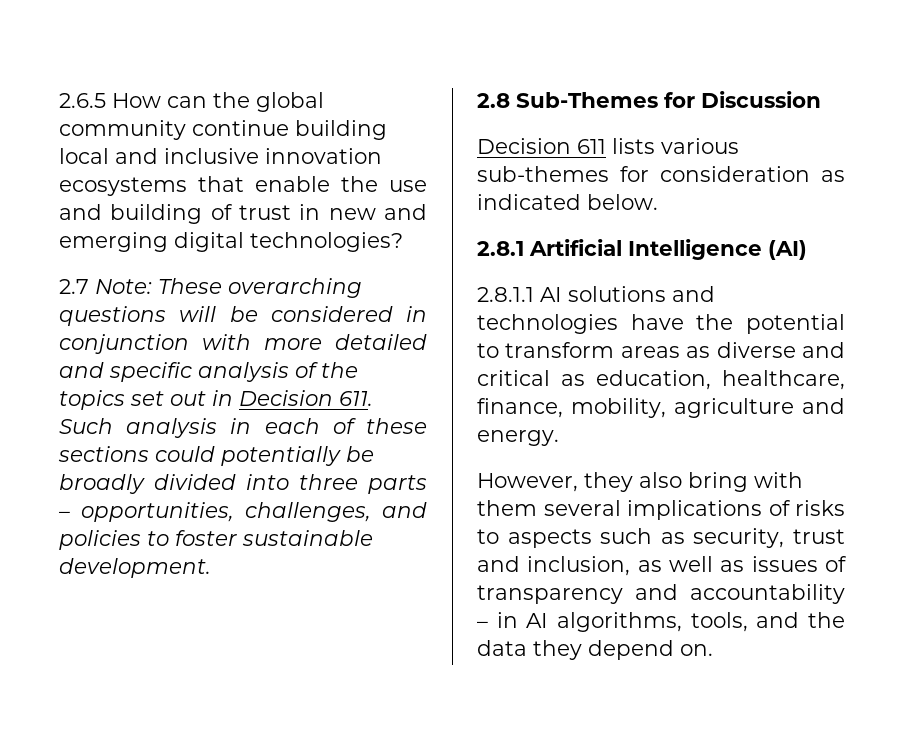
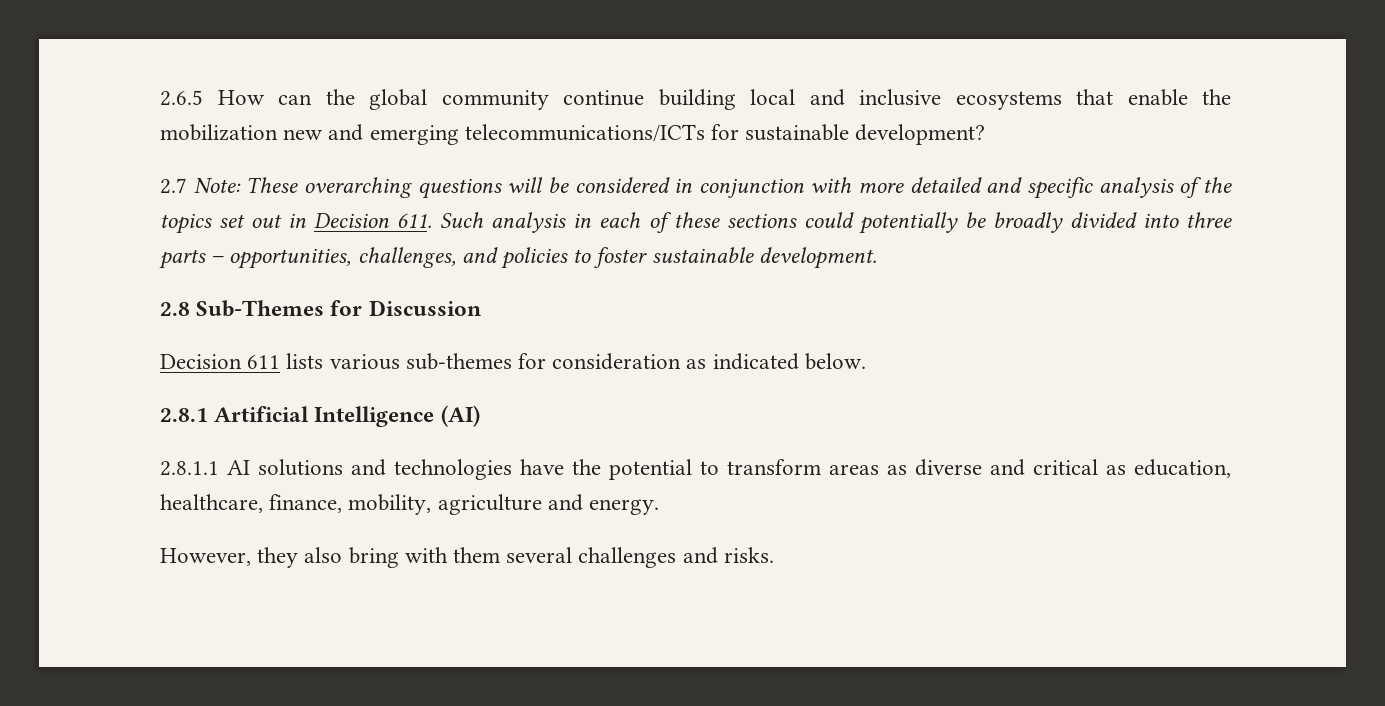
[265,148,382,164] innovation -> (941, 97) none
[389,180,427,192] [59,204,427,224] [59,232,403,252] use and building of trust in new and emerging digital technologies? -> [160,124,986,145] mobilization new and emerging telecommunications/ICTs for sustainable development?
[627,500,845,520] [477,528,845,548] [477,556,847,576] [477,584,845,604] [477,612,845,632] [477,640,713,660] implications of risks to aspects such as security, trust and inclusion, as well as issues of transparency and accountability – in AI algorithms, tools, and the data they depend on. -> [578,547,774,568] challenges and risks.

